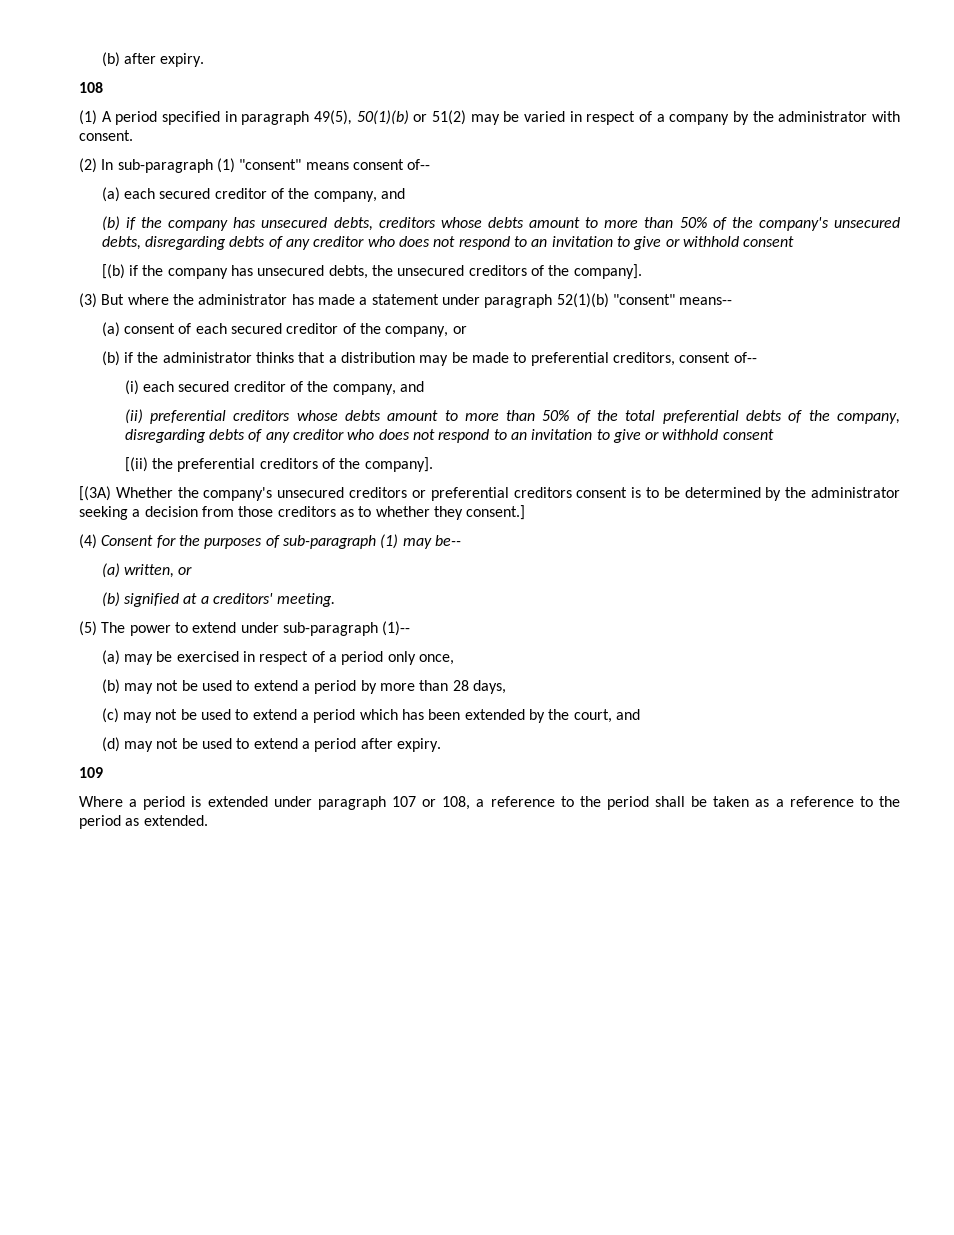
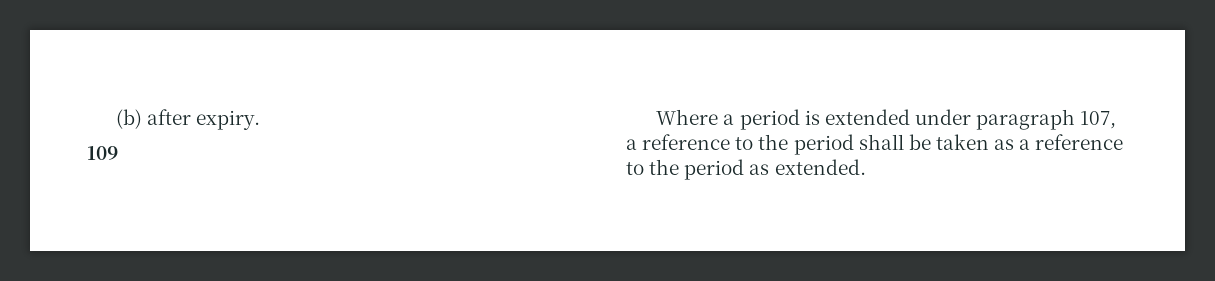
[79,82,103,93] [79,110,900,125] [79,130,133,141] [79,158,431,173] [101,187,406,202] [101,216,901,231] [101,236,795,250] [101,264,642,279] [79,293,733,308] [101,322,467,337] [101,351,757,366] [124,380,424,395] [124,409,901,424] [124,429,774,443] [124,457,433,472] [79,486,900,501] [79,505,526,520] [79,534,461,549] [101,563,193,578] [101,592,336,607] [79,621,411,636] [101,650,455,665] [101,679,506,694] [101,708,640,723] [101,737,442,752] // 108 // (1) A period specified in paragraph 49(5), 50(1)(b) or 51(2) may be varied in respect of a company by the administrator with consent. // (2) In sub-paragraph (1) "consent" means consent of-- // (a) each secured creditor of the company, and // (b) if the company has unsecured debts, creditors whose debts amount to more than 50% of the company's unsecured debts, disregarding debts of any creditor who does not respond to an invitation to give or withhold consent // [(b) if the company has unsecured debts, the unsecured creditors of the company]. // (3) But where the administrator has made a statement under paragraph 52(1)(b) "consent" means-- // (a) consent of each secured creditor of the company, or // (b) if the administrator thinks that a distribution may be made to preferential creditors, consent of-- // (i) each secured creditor of the company, and // (ii) preferential creditors whose debts amount to more than 50% of the total preferential debts of the company, disregarding debts of any creditor who does not respond to an invitation to give or withhold consent // [(ii) the preferential creditors of the company]. // [(3A) Whether the company's unsecured creditors or preferential creditors consent is to be determined by the administrator seeking a decision from those creditors as to whether they consent.] // (4) Consent for the purposes of sub-paragraph (1) may be-- // (a) written, or // (b) signified at a creditors' meeting. // (5) The power to extend under sub-paragraph (1)-- // (a) may be exercised in respect of a period only once, // (b) may not be used to extend a period by more than 28 days, // (c) may not be used to extend a period which has been extended by the court, and // (d) may not be used to extend a period after expiry. -> (261, 120) none
[391,796,471,810] 107 or 108, -> [1080,111,1117,129] 107,

